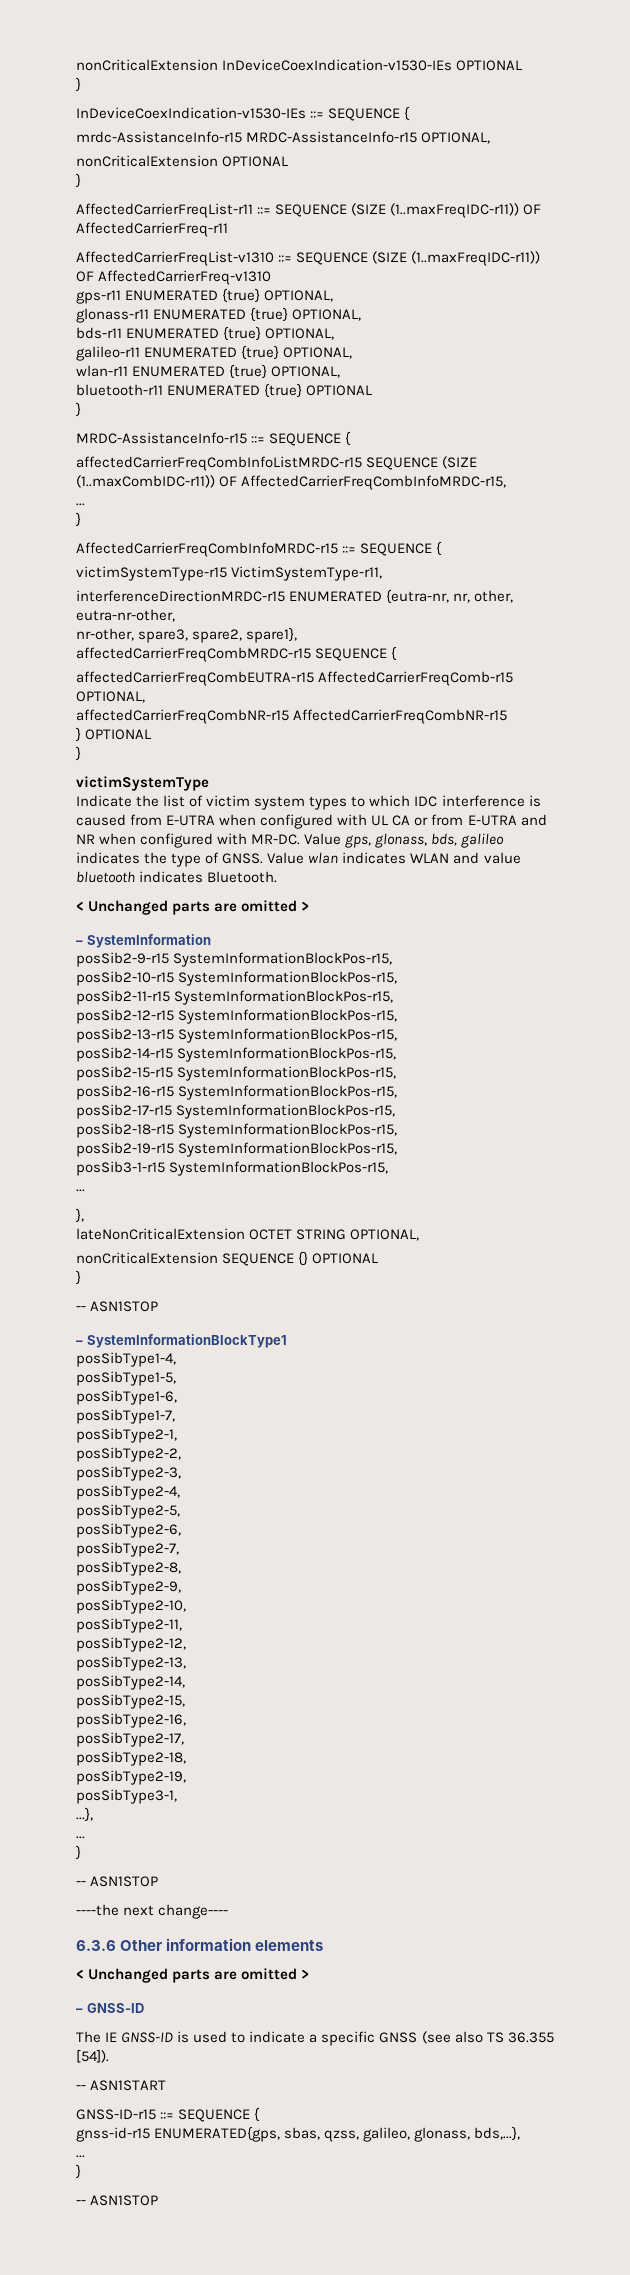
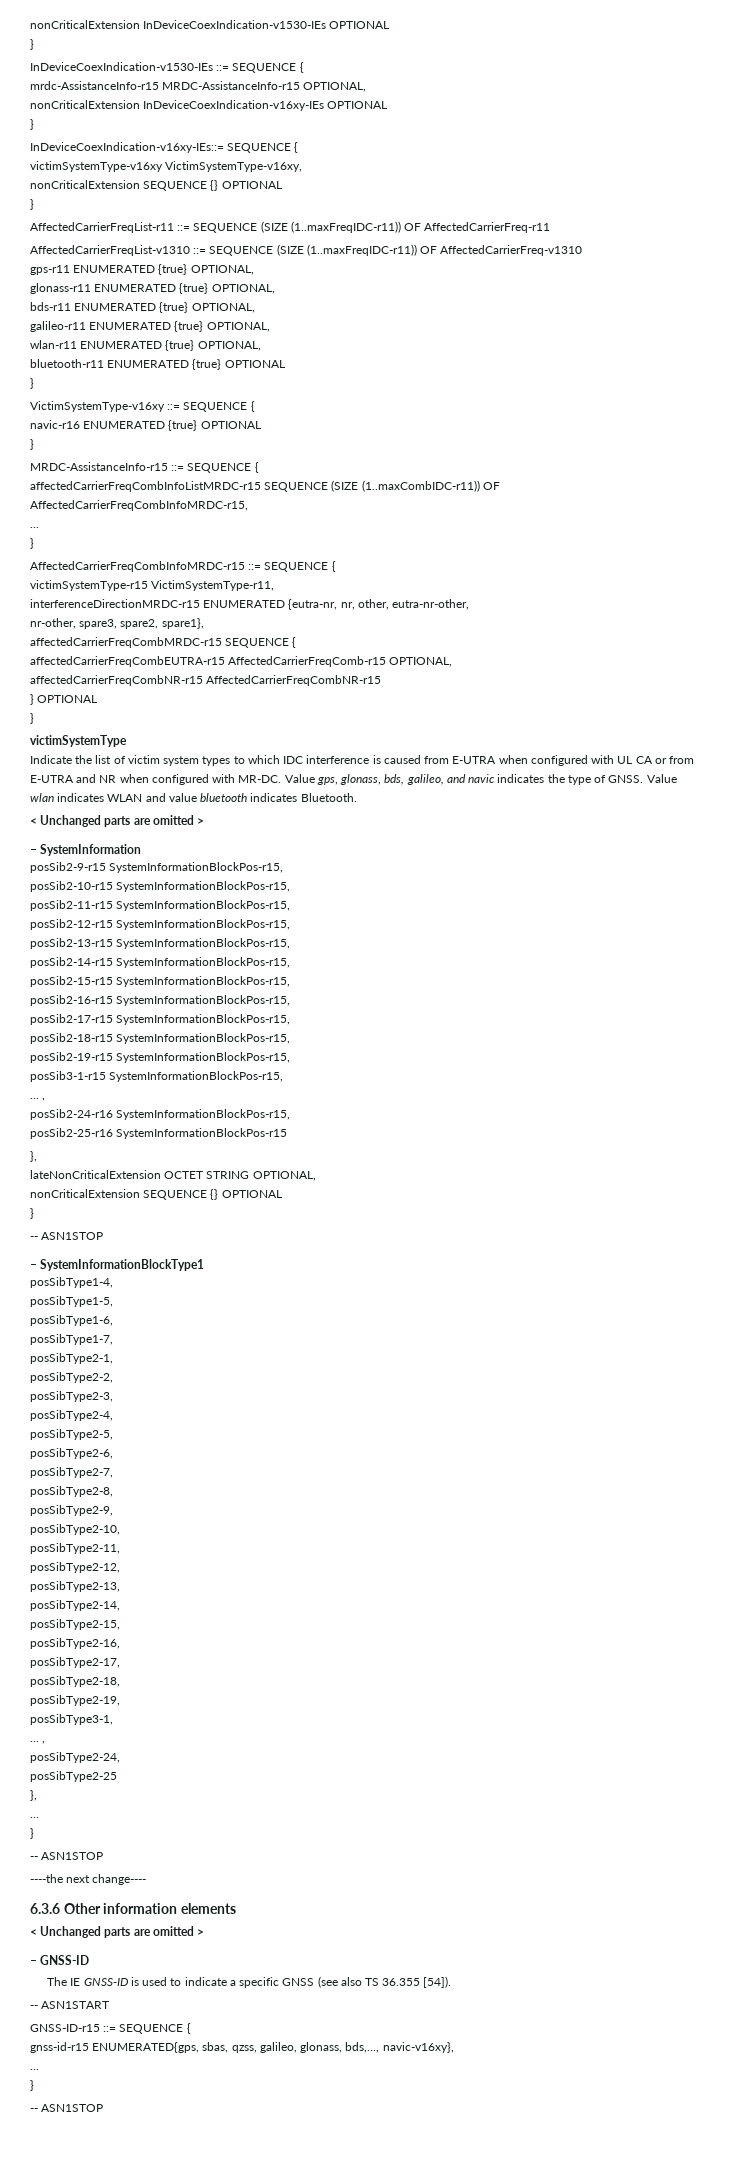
(218, 161) none -> [143,100,388,111] [30,119,34,130] [30,142,299,153] [30,161,303,172] [30,180,219,191] InDeviceCoexIndication-v16xy-IEs OPTIONAL // } // InDeviceCoexIndication-v16xy-IEs::= SEQUENCE { // victimSystemType-v16xy VictimSystemType-v16xy, // nonCriticalExtension SEQUENCE {}
(81, 409) none -> [30,401,255,412] [30,420,261,431] [30,439,34,450] // VictimSystemType-v16xy ::= SEQUENCE { // navic-r16 ENUMERATED {true} OPTIONAL // }
[461,833,505,848] galileo -> [406,774,496,785] galileo, and navic
(85, 1190) none -> [42,1098,46,1101] [30,1109,291,1120] [30,1128,288,1139] , // posSib2-24-r16 SystemInformationBlockPos-r15, // posSib2-25-r16 SystemInformationBlockPos-r15
[76,1807,93,1822] ...}, -> [30,1741,46,1744] [30,1752,120,1763] [30,1771,117,1782] [30,1790,37,1801] ... , // posSibType2-24, // posSibType2-25 // },
[474,2126,521,2141] bds,...}, -> [345,2042,454,2053] bds,..., navic-v16xy},

